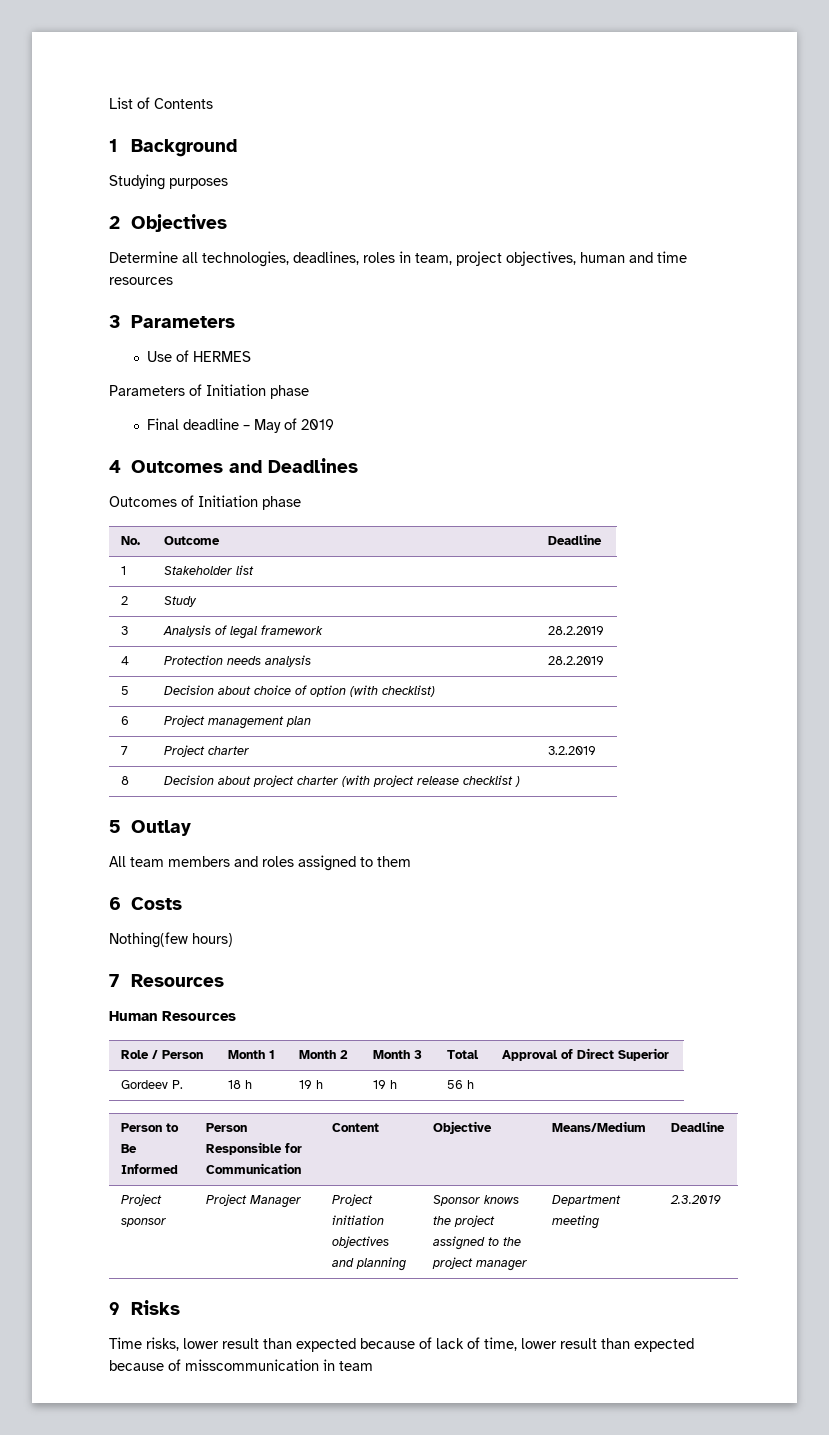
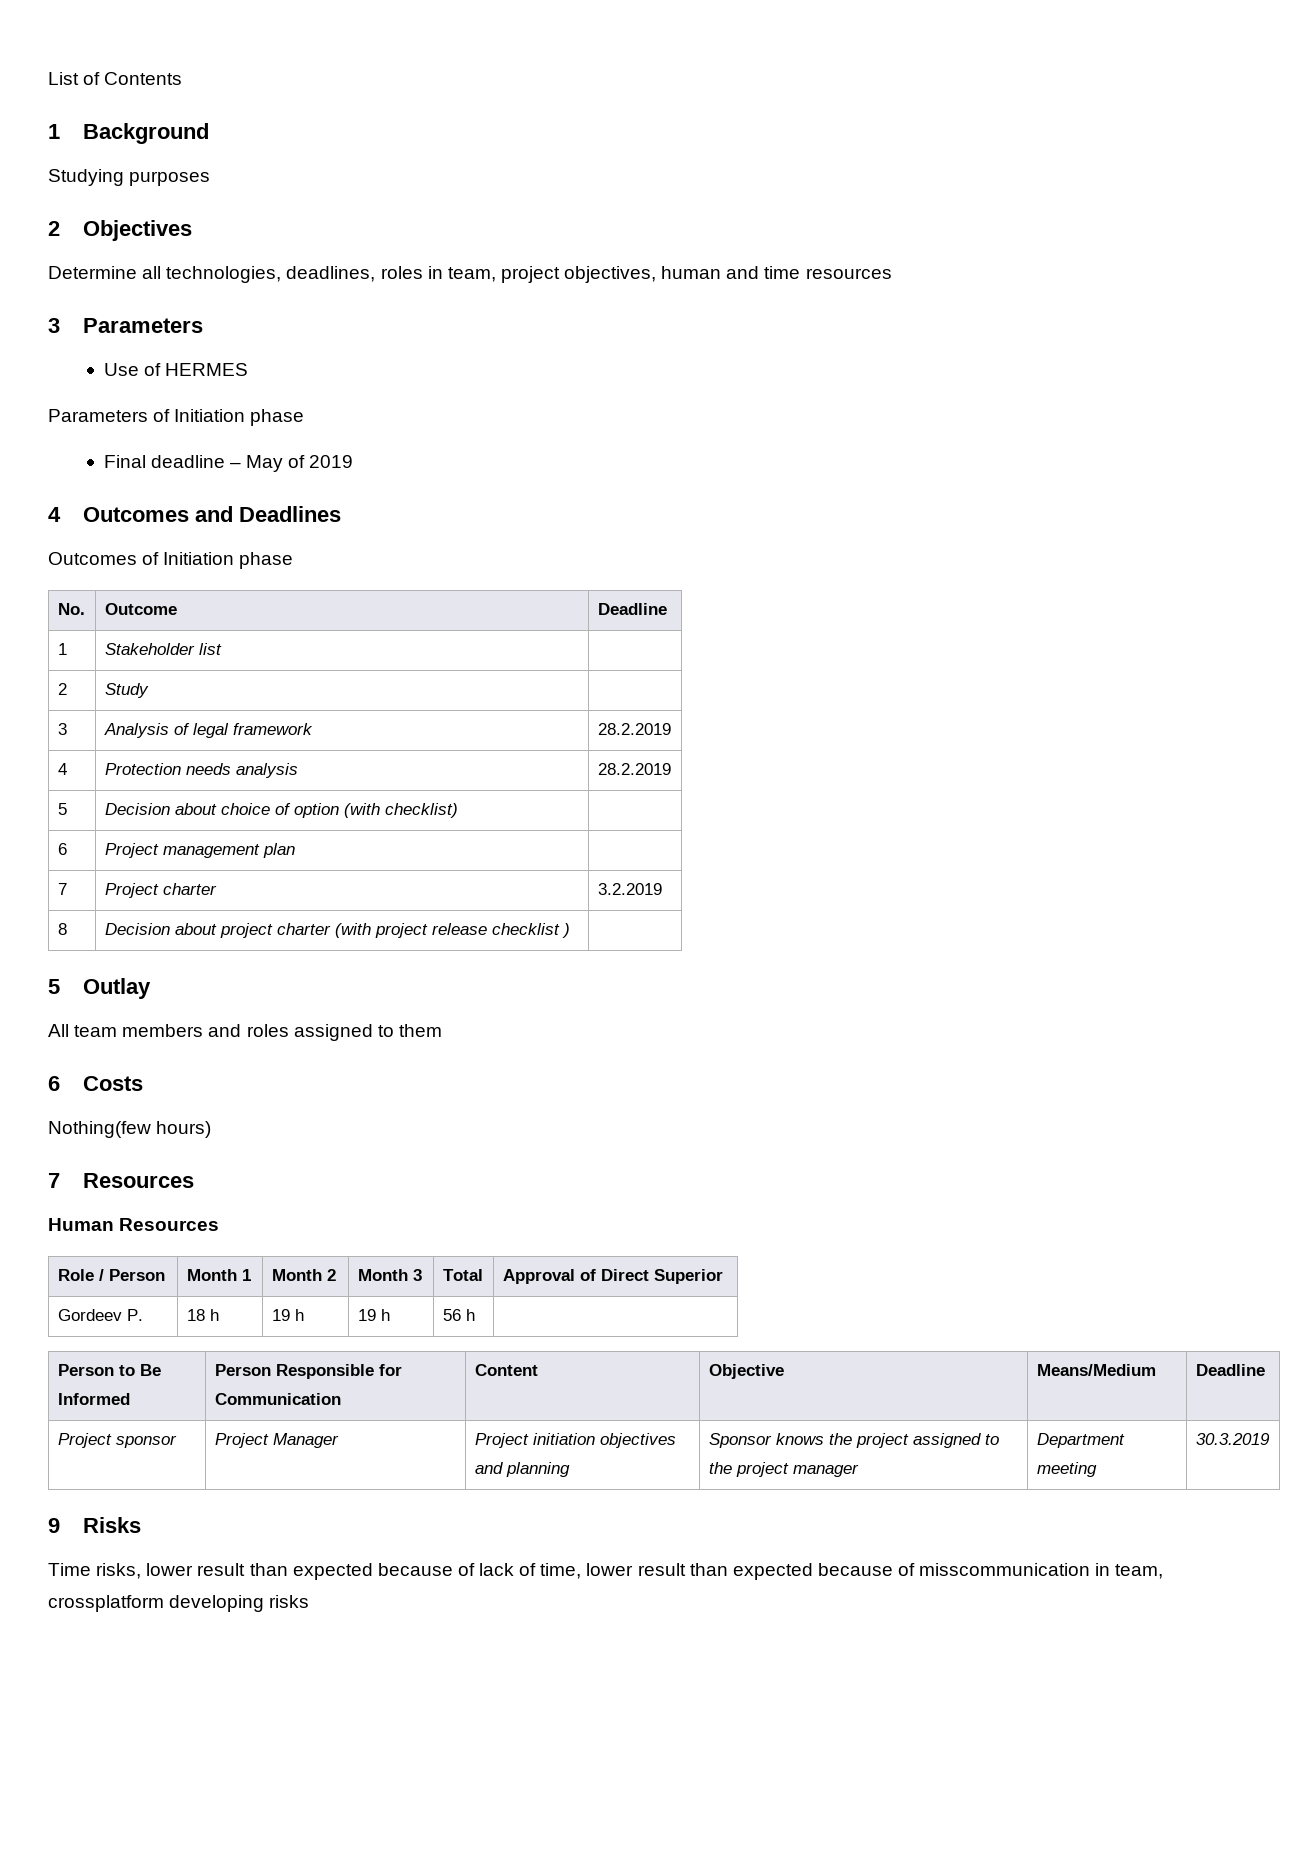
[669,1195,721,1204] 2.3.2019 -> [1195,1433,1270,1445] 30.3.2019
[339,1361,373,1371] team -> [1115,1564,1164,1579] [48,1595,310,1612] team, crossplatform developing risks

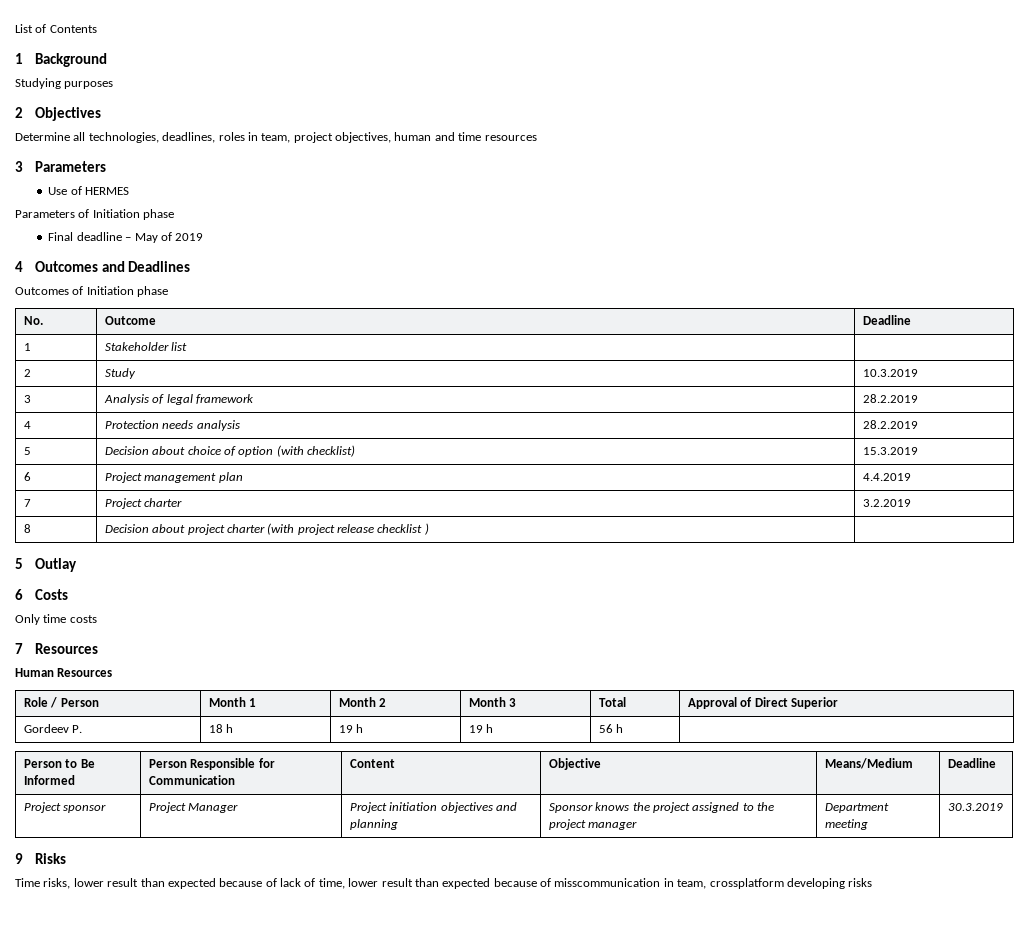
(149, 690) none -> [862,369,918,377] 10.3.2019
(458, 810) none -> [862,447,918,455] 15.3.2019
(295, 850) none -> [862,473,911,481] 4.4.2019
[48,1024,442,1041] // All team members and roles assigned to them -> (77, 565) none
[48,1121,212,1138] Nothing(few hours) -> [15,614,97,625] Only time costs

